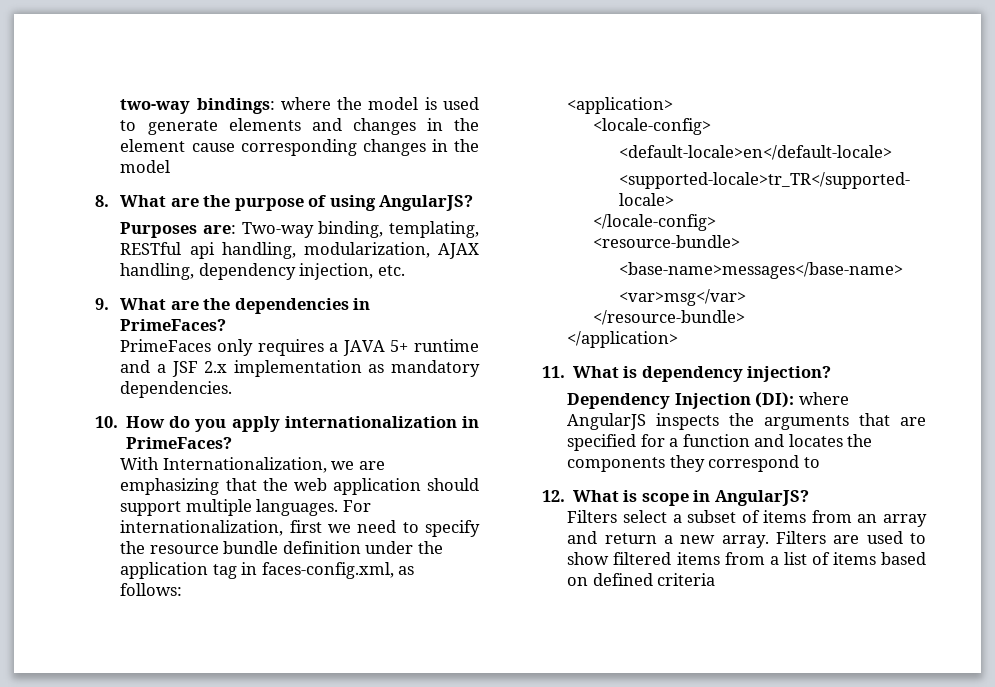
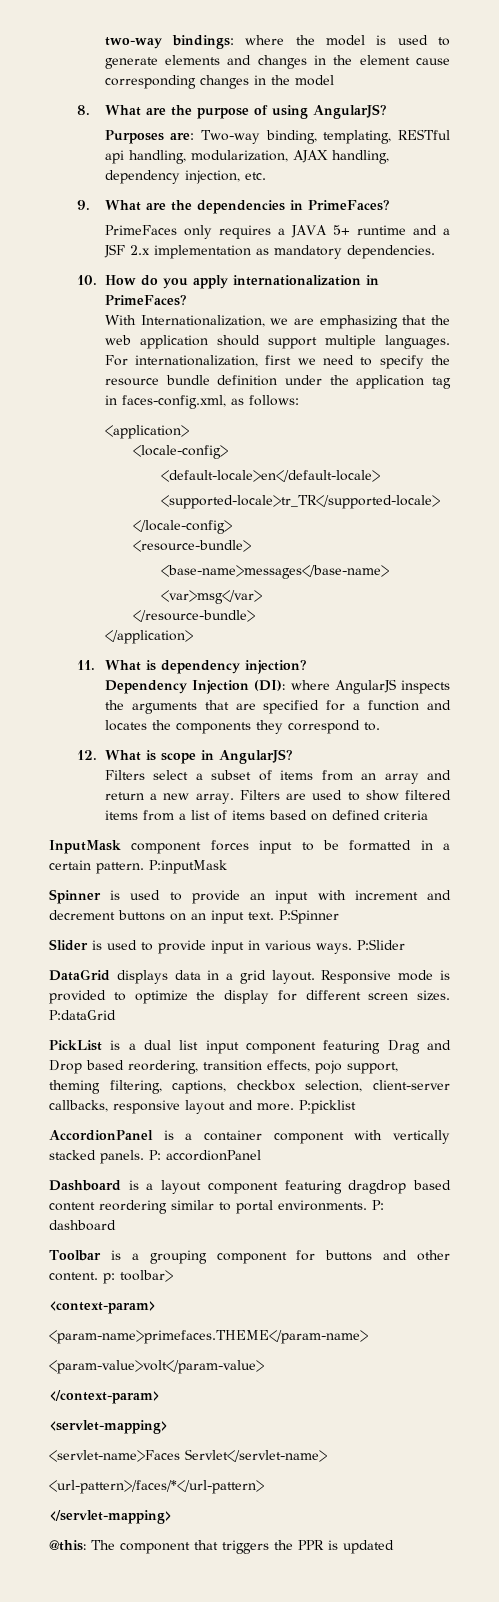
[803,457,820,468] to -> [363,722,380,731] to.
(716, 579) none -> [49,840,450,854] [49,860,227,874] [49,889,452,904] [49,909,339,924] [49,939,405,954] [49,969,450,984] [49,990,450,1004] [49,1010,116,1020] [49,1040,451,1054] [49,1060,398,1074] [49,1080,450,1094] [49,1100,356,1114] [49,1130,450,1144] [49,1150,261,1164] [49,1180,451,1194] [49,1200,384,1214] [49,1220,116,1231] [49,1250,450,1264] [49,1270,173,1284] [49,1301,156,1314] [49,1330,368,1344] [49,1360,264,1374] [49,1390,160,1404] [49,1420,168,1434] [49,1449,327,1462] [49,1480,264,1494] [49,1510,172,1524] [49,1540,394,1554] // InputMask component forces input to be formatted in a certain pattern. P:inputMask // Spinner is used to provide an input with increment and decrement buttons on an input text. P:Spinner // Slider is used to provide input in various ways. P:Slider // DataGrid displays data in a grid layout. Responsive mode is provided to optimize the display for different screen sizes. P:dataGrid // PickList is a dual list input component featuring Drag and Drop based reordering, transition effects, pojo support, theming filtering, captions, checkbox selection, client-server callbacks, responsive layout and more. P:picklist // AccordionPanel is a container component with vertically stacked panels. P: accordionPanel // Dashboard is a layout component featuring dragdrop based content reordering similar to portal environments. P: dashboard // Toolbar is a grouping component for buttons and other content. p: toolbar> // <context-param> // <param-name>primefaces.THEME</param-name> // <param-value>volt</param-value> // </context-param> // <servlet-mapping> // <servlet-name>Faces Servlet</servlet-name> // <url-pattern>/faces/*</url-pattern> // </servlet-mapping> // @this: The component that triggers the PPR is updated

